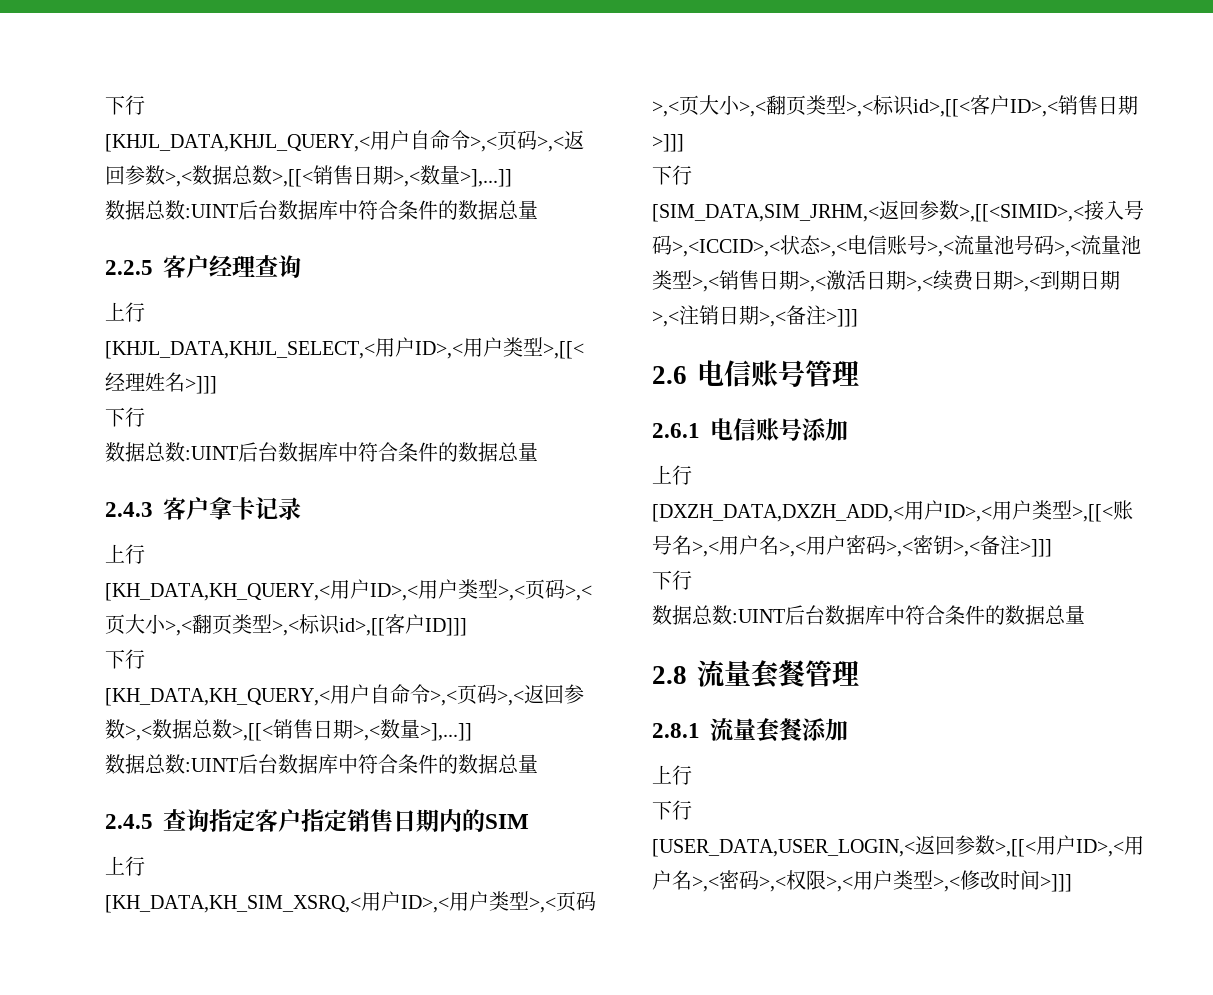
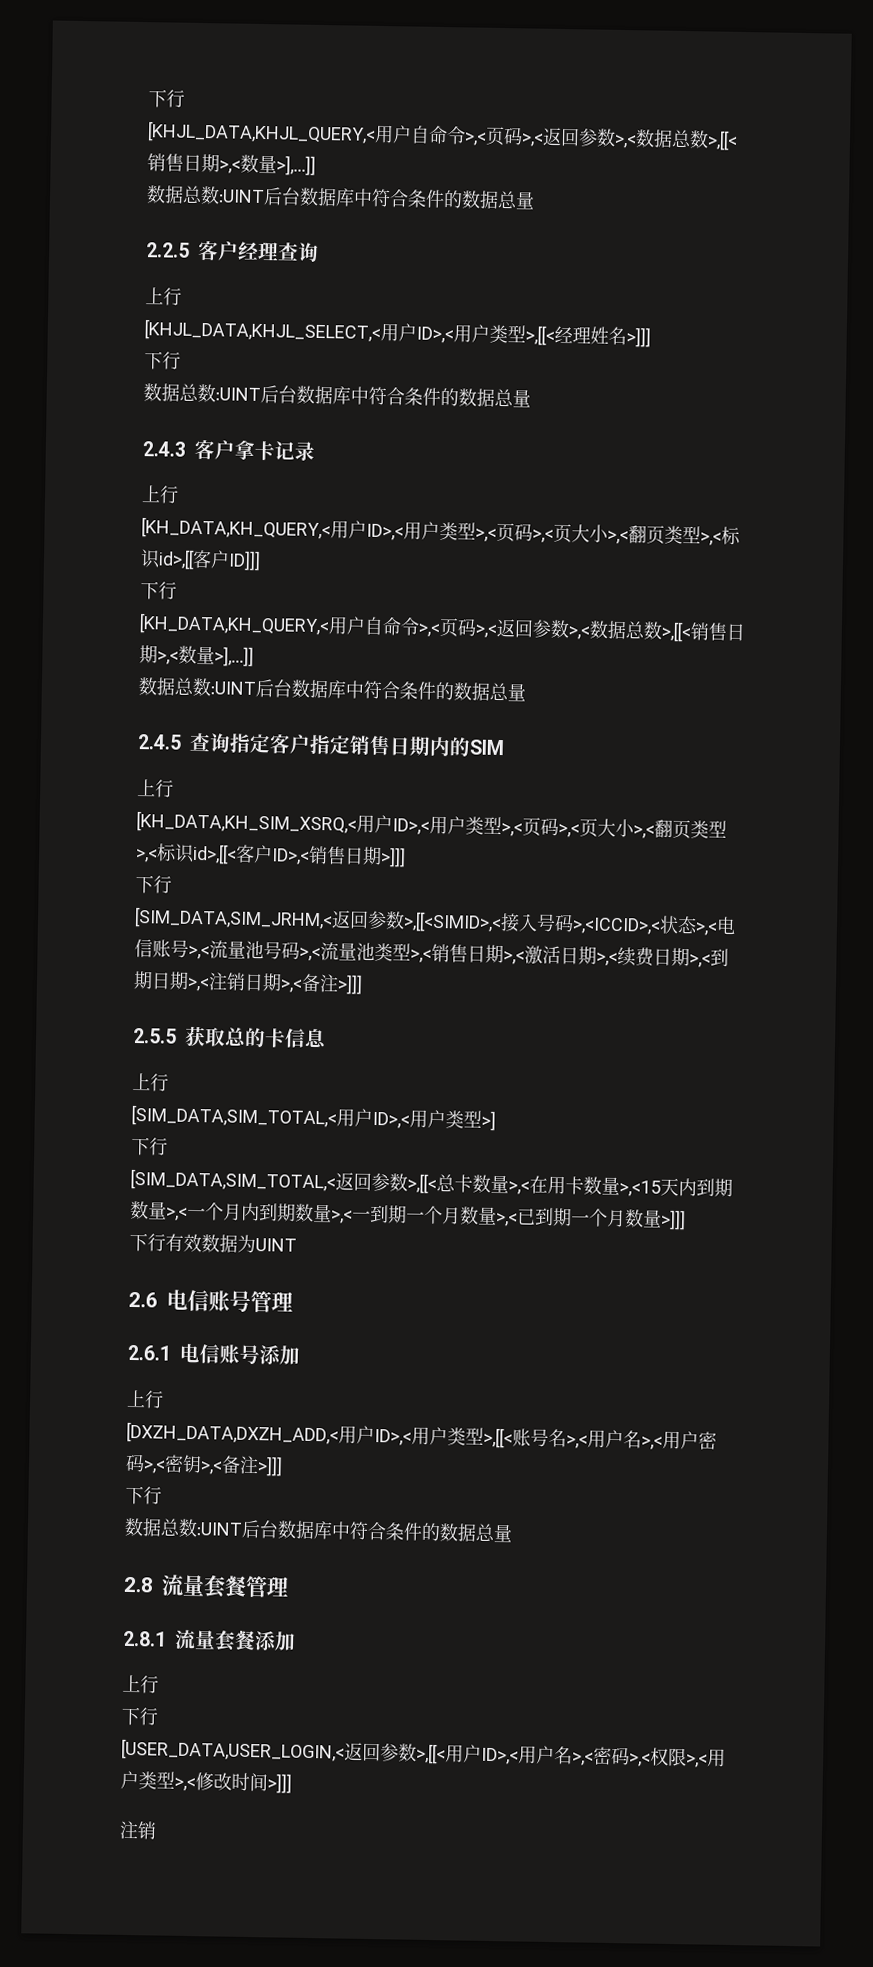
(858, 318) none -> [132,1026,327,1049] [132,1072,169,1092] [131,1104,496,1131] [131,1136,168,1156] [130,1168,733,1197] [130,1200,686,1231] [129,1232,297,1254] // 2.5.5获取总的卡信息 // 上行 // [SIM_DATA,SIM_TOTAL,<用户ID>,<用户类型>] // 下行 // [SIM_DATA,SIM_TOTAL,<返回参数>,[[<总卡数量>,<在用卡数量>,<15天内到期数量>,<一个月内到期数量>,<一到期一个月数量>,<已到期一个月数量>]]] // 下行有效数据为UINT
(1072, 883) none -> [119,1820,157,1840] // 注销

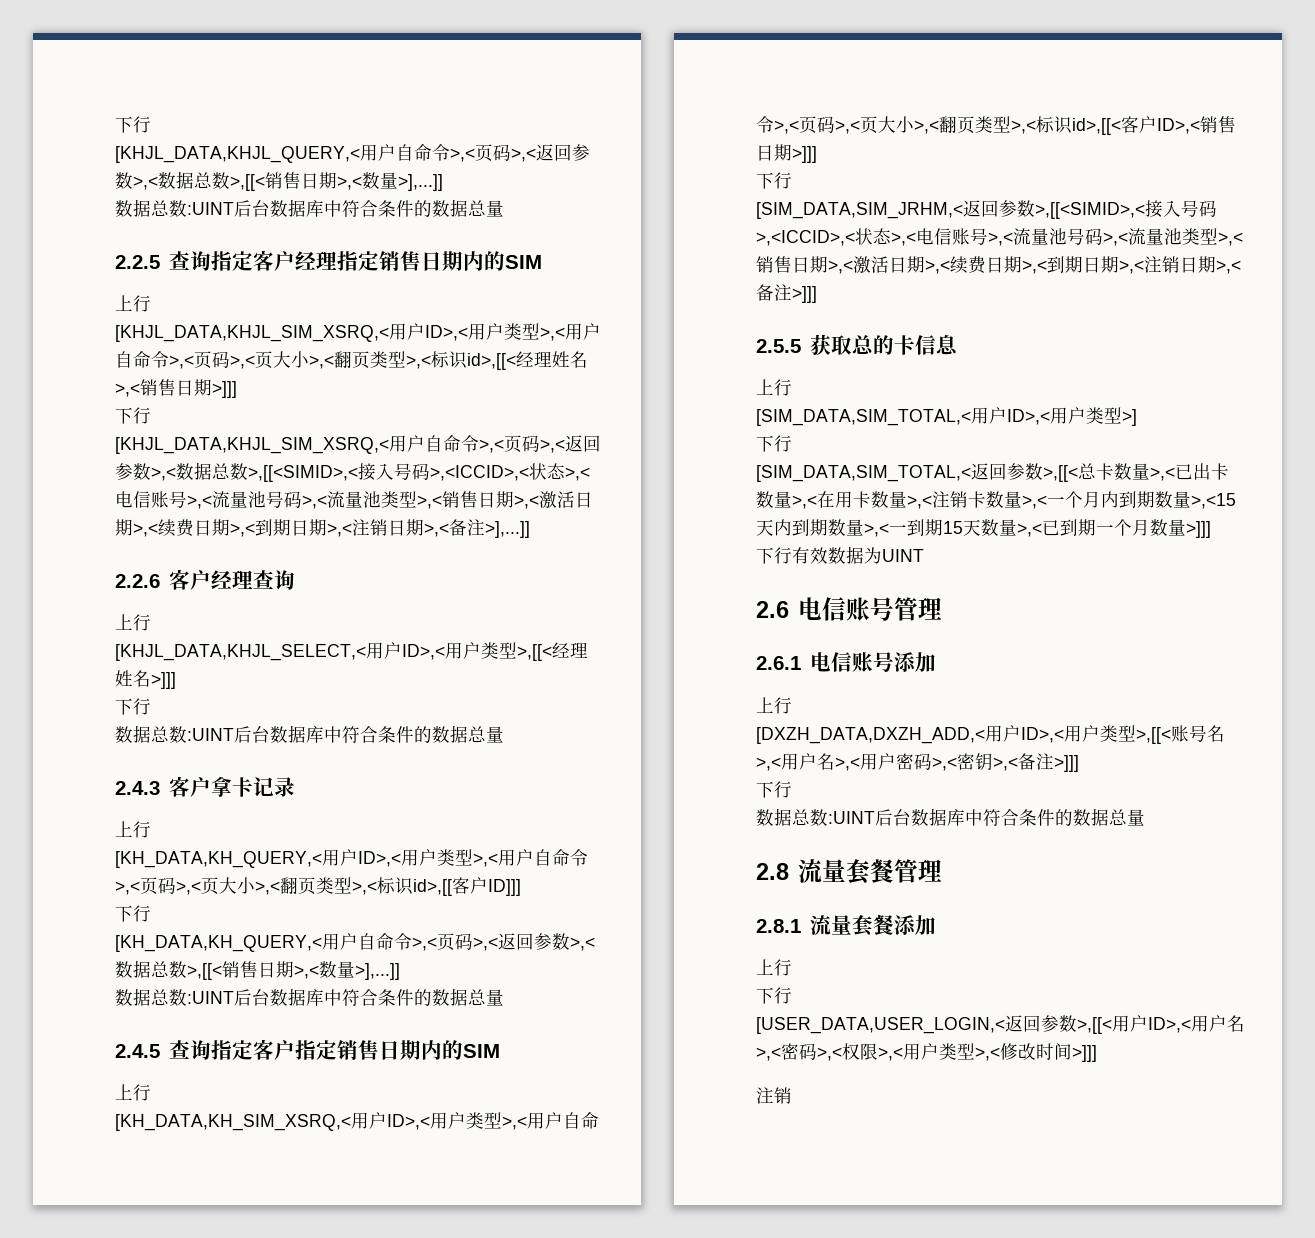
(190, 250) none -> [168,250,542,271] [115,295,151,312] [115,323,601,342] [115,351,588,370] [115,379,237,398] [115,407,151,424] [115,435,601,454] [115,462,590,482] [115,491,593,509] [115,519,530,538] [115,574,160,588] 查询指定客户经理指定销售日期内的SIM // 上行 // [KHJL_DATA,KHJL_SIM_XSRQ,<用户ID>,<用户类型>,<用户自命令>,<页码>,<页大小>,<翻页类型>,<标识id>,[[<经理姓名>,<销售日期>]]] // 下行 // [KHJL_DATA,KHJL_SIM_XSRQ,<用户自命令>,<页码>,<返回参数>,<数据总数>,[[<SIMID>,<接入号码>,<ICCID>,<状态>,<电信账号>,<流量池号码>,<流量池类型>,<销售日期>,<激活日期>,<续费日期>,<到期日期>,<注销日期>,<备注>],...]] // 2.2.6
(497, 535) none -> [498,849,588,866] [115,881,140,895] 用户自命令>,<
(523, 830) none -> [527,1112,599,1129] [756,116,799,134] 用户自命令>,<
[529,1175,584,1195] 在用卡 -> [1175,463,1229,480] [756,491,1155,509] 已出卡数量>,<在用卡数量>,<注销卡数量>,<一个月内到期
[205,1202,461,1225] 个月内到期数量>,<一到期一个月 -> [907,519,981,536] 到期15天

